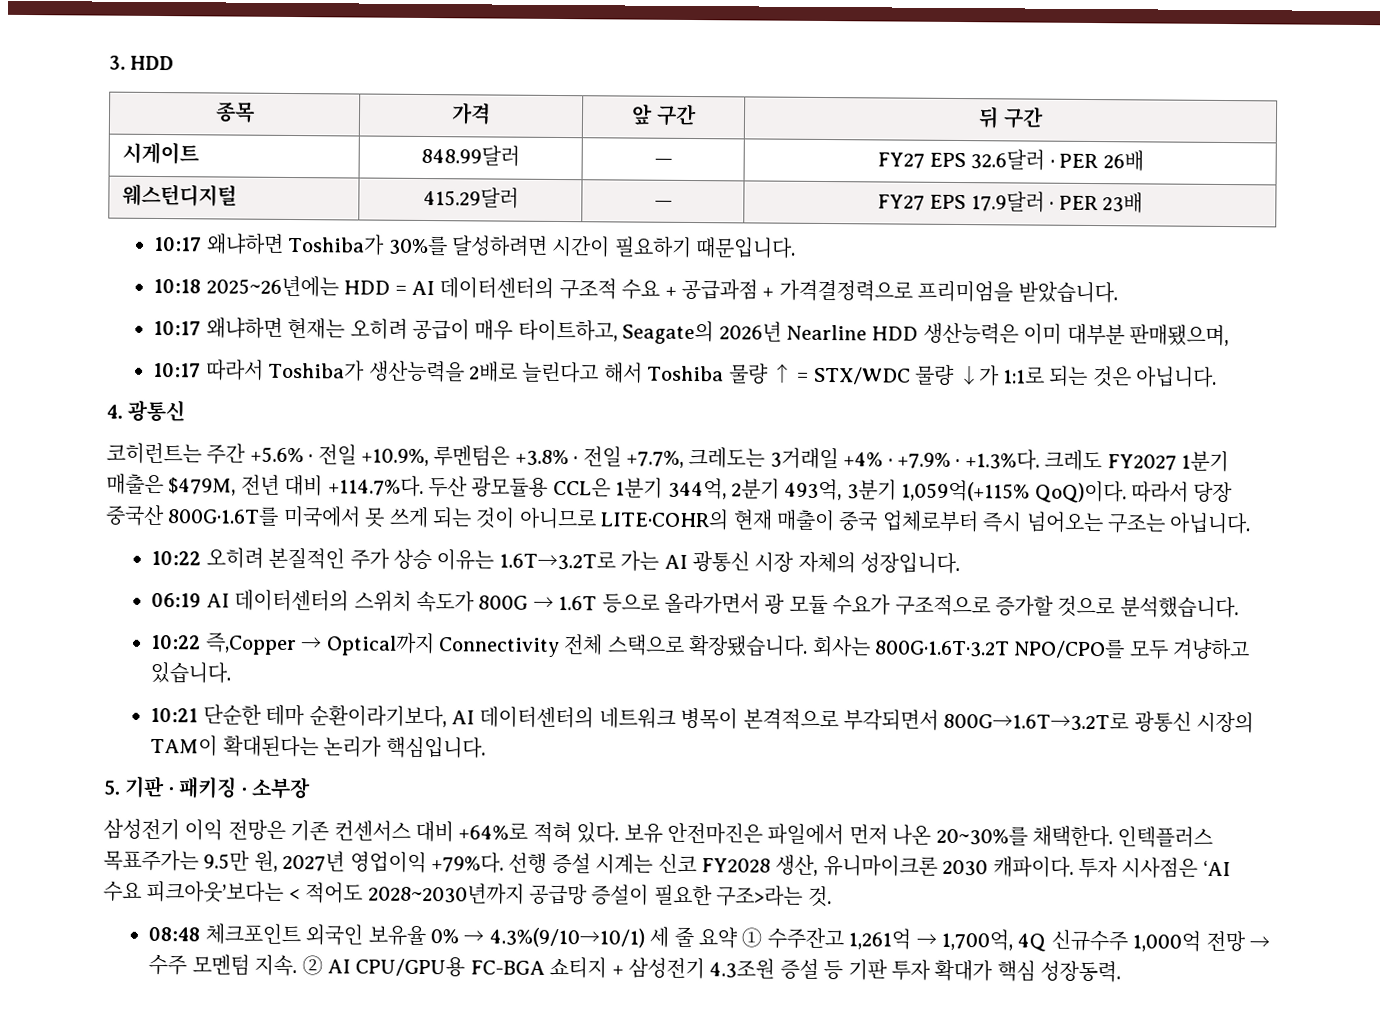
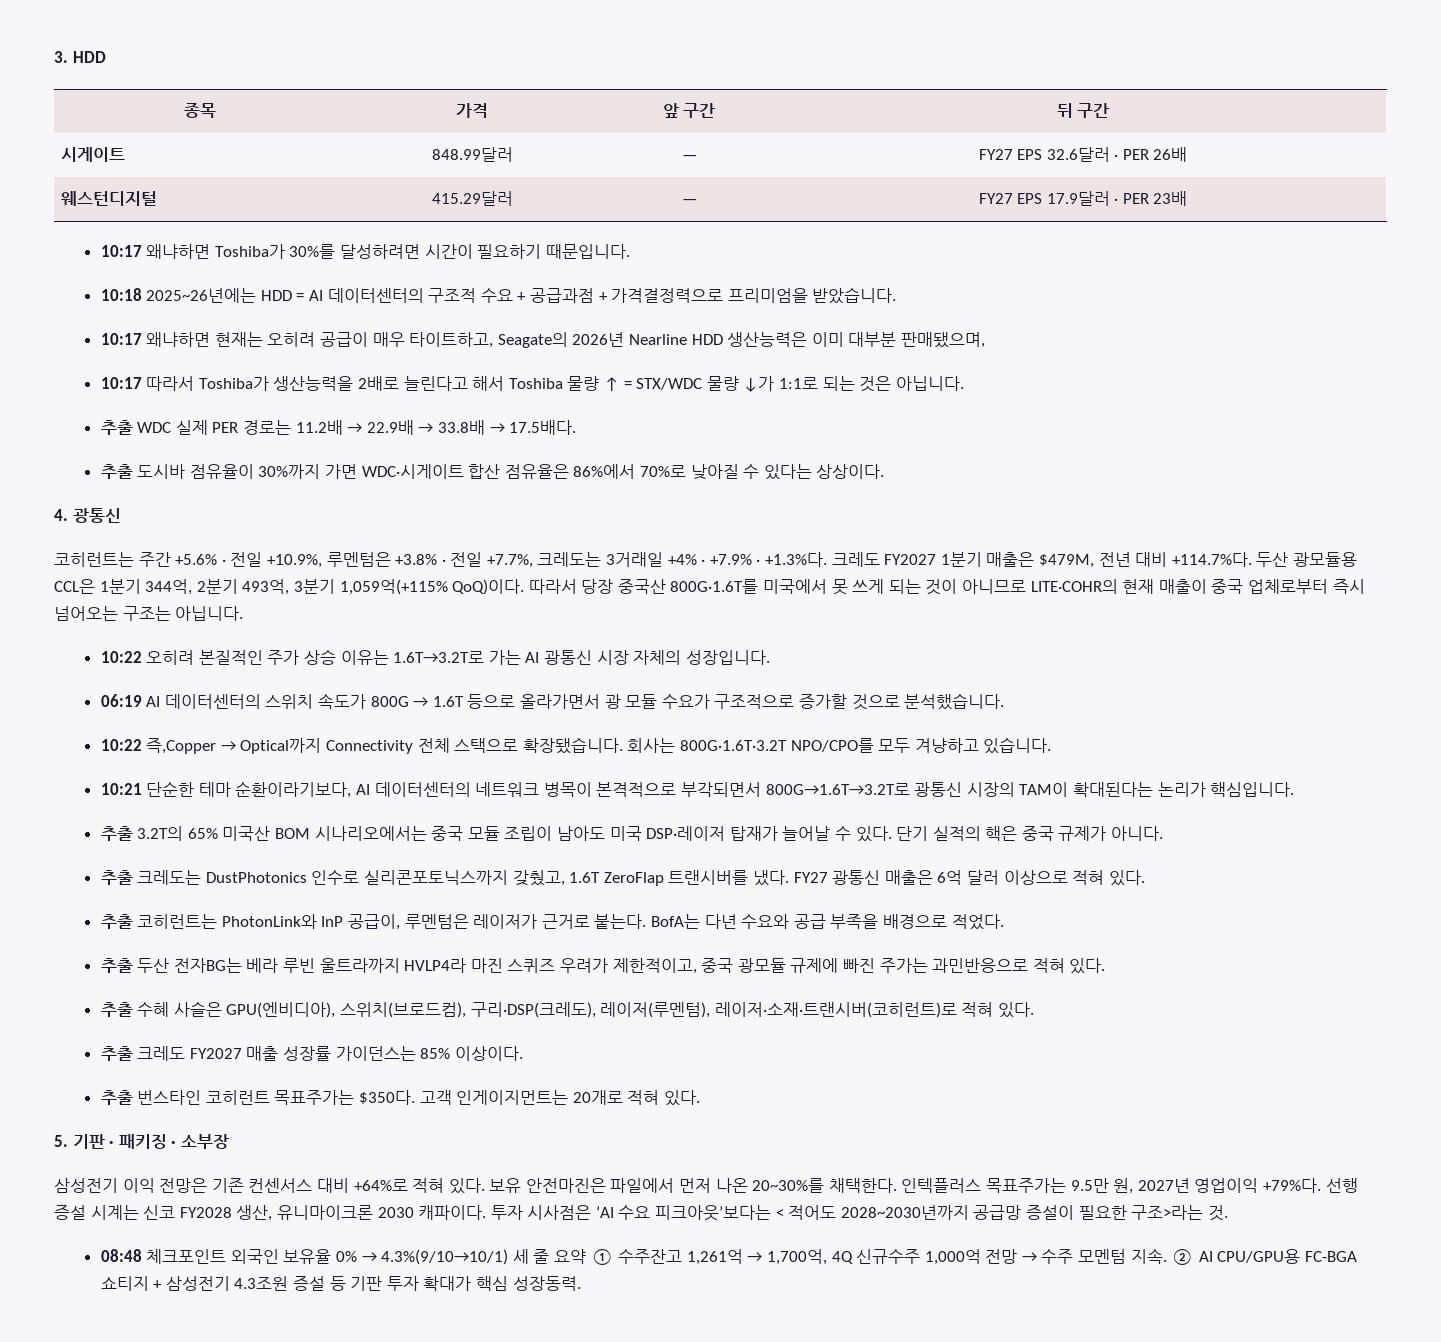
(1218, 377) none -> [100,420,577,435] [100,464,885,480] // 추출 WDC 실제 PER 경로는 11.2배 → 22.9배 → 33.8배 → 17.5배다. // 추출 도시바 점유율이 30%까지 가면 WDC·시게이트 합산 점유율은 86%에서 70%로 낮아질 수 있다는 상상이다.
(486, 747) none -> [100,826,1164,842] [100,870,1145,886] [100,914,1004,930] [100,958,1106,974] [100,1001,1034,1018] [100,1046,523,1061] [100,1090,700,1106] // 추출 3.2T의 65% 미국산 BOM 시나리오에서는 중국 모듈 조립이 남아도 미국 DSP·레이저 탑재가 늘어날 수 있다. 단기 실적의 핵은 중국 규제가 아니다. // 추출 크레도는 DustPhotonics 인수로 실리콘포토닉스까지 갖췄고, 1.6T ZeroFlap 트랜시버를 냈다. FY27 광통신 매출은 6억 달러 이상으로 적혀 있다. // 추출 코히런트는 PhotonLink와 InP 공급이, 루멘텀은 레이저가 근거로 붙는다. BofA는 다년 수요와 공급 부족을 배경으로 적었다. // 추출 두산 전자BG는 베라 루빈 울트라까지 HVLP4라 마진 스퀴즈 우려가 제한적이고, 중국 광모듈 규제에 빠진 주가는 과민반응으로 적혀 있다. // 추출 수혜 사슬은 GPU(엔비디아), 스위치(브로드컴), 구리·DSP(크레도), 레이저(루멘텀), 레이저·소재·트랜시버(코히런트)로 적혀 있다. // 추출 크레도 FY2027 매출 성장률 가이던스는 85% 이상이다. // 추출 번스타인 코히런트 목표주가는 $350다. 고객 인게이지먼트는 20개로 적혀 있다.

